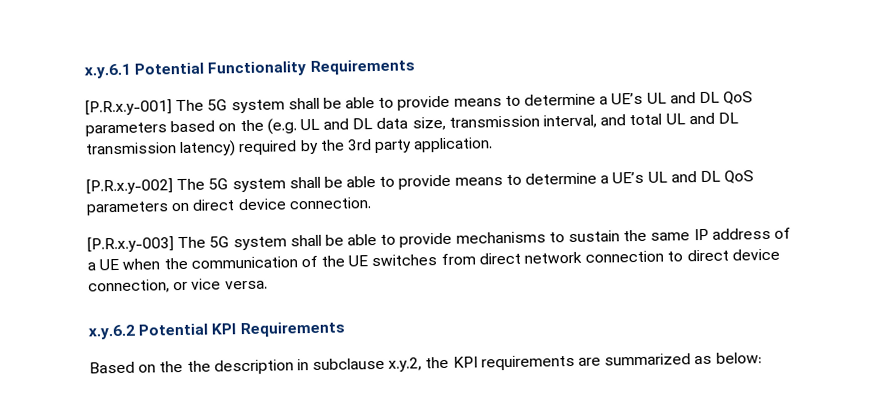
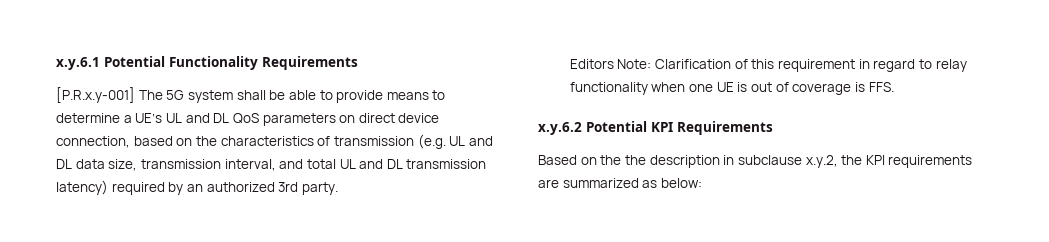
[170,119,264,133] based on the -> [339,113,440,123] [56,136,414,148] on direct device connection, based on the characteristics of transmission
[319,137,494,154] [86,170,755,195] [86,197,372,216] [87,227,791,253] [87,248,780,271] [88,278,268,294] the 3rd party application. // [P.R.x.y-002] The 5G system shall be able to provide means to determine a UE’s UL and DL QoS parameters on direct device connection. // [P.R.x.y-003] The 5G system shall be able to provide mechanisms to sustain the same IP address of a UE when the communication of the UE switches from direct network connection to direct device connection, or vice versa. -> [186,182,338,195] [569,59,967,72] [569,82,894,95] an authorized 3rd party. // Editors Note: Clarification of this requirement in regard to relay functionality when one UE is out of coverage is FFS.

